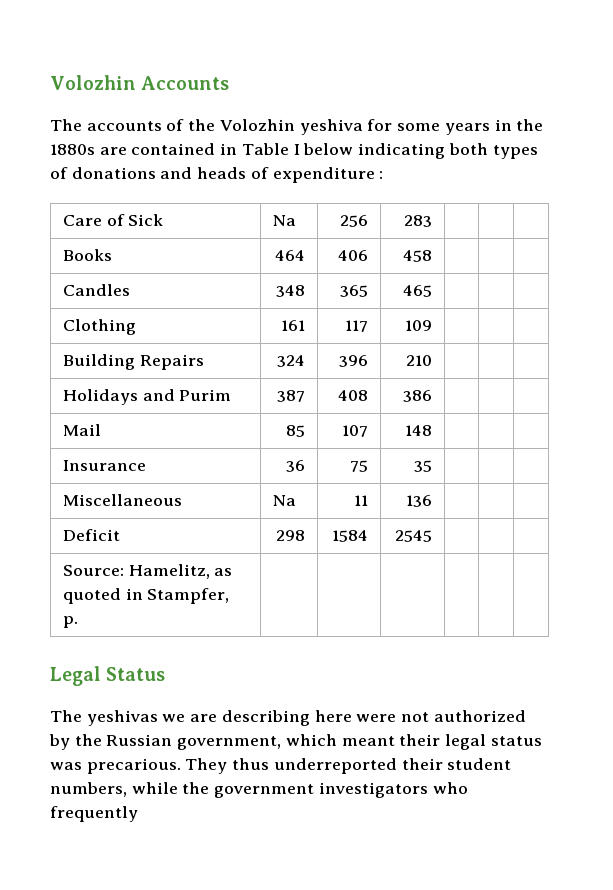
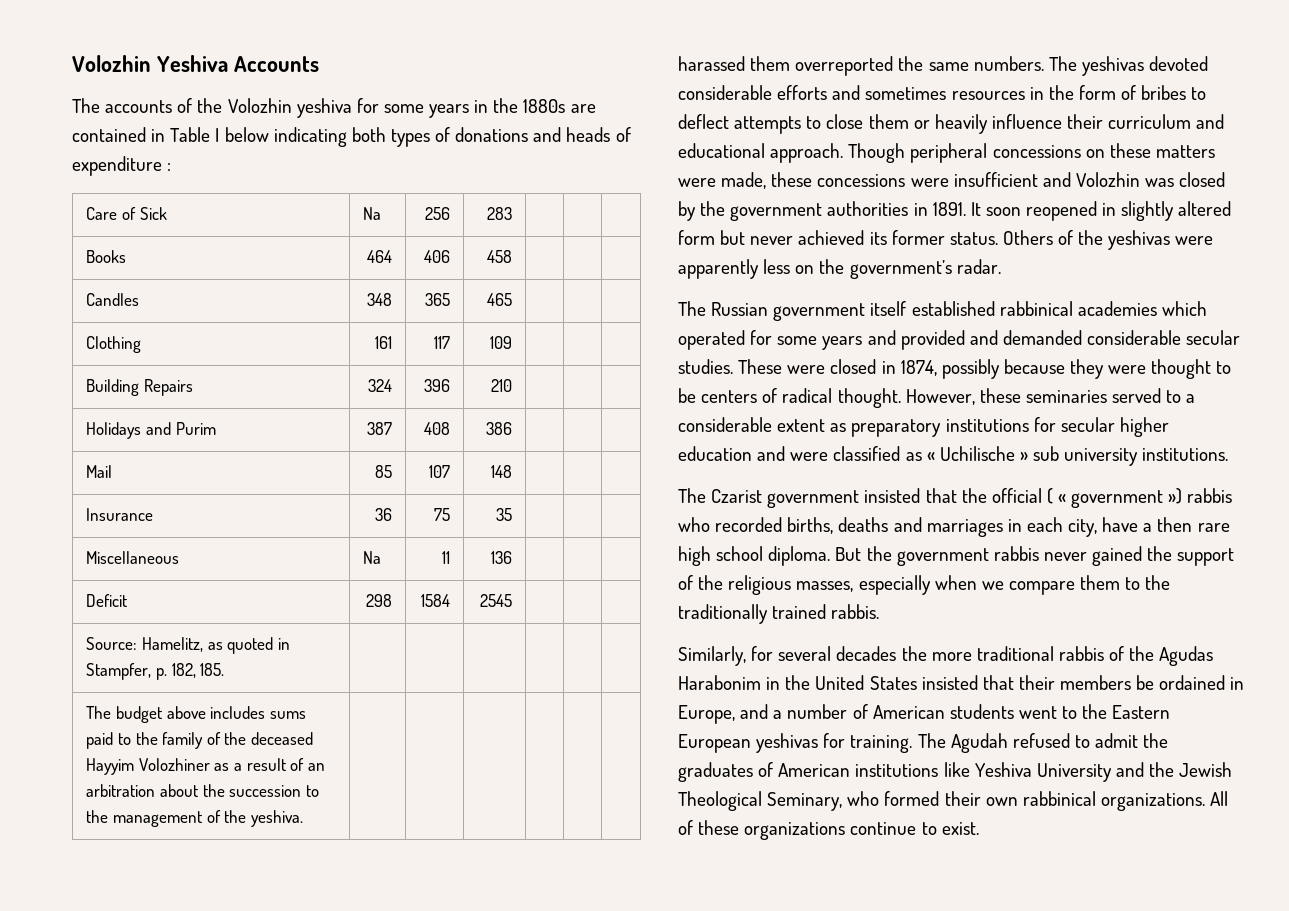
[50,75,136,90] Volozhin -> [72,55,228,72] Volozhin Yeshiva
[50,666,166,686] [50,710,526,726] [49,734,542,750] [50,758,512,774] [50,782,468,798] [50,806,138,822] | | | | | | // Legal Status // The yeshivas we are describing here were not authorized by the Russian government, which meant their legal status was precarious. They thus underreported their student numbers, while the government investigators who frequently -> [171,663,225,678] [86,706,306,723] [86,732,313,749] [86,758,325,775] [86,784,319,797] [86,810,303,827] [678,56,1209,76] [678,85,1207,100] [678,114,1225,134] [678,143,1215,163] [678,172,1226,189] [678,201,1232,221] [678,230,1214,250] [678,259,1001,279] [678,301,1207,321] [678,330,1241,350] [678,359,1232,379] [678,388,1196,408] [678,417,1169,437] [678,446,1229,466] [678,488,1233,508] [678,517,1230,537] [678,546,1235,566] [678,575,1171,595] [678,604,880,624] [678,646,1214,666] [678,675,1245,690] [678,704,1171,724] [678,733,1169,753] [678,762,1233,782] [678,791,1229,811] [678,820,979,840] 182, 185. | | | | | | // The budget above includes sums paid to the family of the deceased Hayyim Volozhiner as a result of an arbitration about the succession to the management of the yeshiva. | | | | | | // harassed them overreported the same numbers. The yeshivas devoted considerable efforts and sometimes resources in the form of bribes to deflect attempts to close them or heavily influence their curriculum and educational approach. Though peripheral concessions on these matters were made, these concessions were insufficient and Volozhin was closed by the government authorities in 1891. It soon reopened in slightly altered form but never achieved its former status. Others of the yeshivas were apparently less on the government’s radar. // The Russian government itself established rabbinical academies which operated for some years and provided and demanded considerable secular studies. These were closed in 1874, possibly because they were thought to be centers of radical thought. However, these seminaries served to a considerable extent as preparatory institutions for secular higher education and were classified as « Uchilische » sub university institutions. // The Czarist government insisted that the official ( « government ») rabbis who recorded births, deaths and marriages in each city, have a then rare high school diploma. But the government rabbis never gained the support of the religious masses, especially when we compare them to the traditionally trained rabbis. // Similarly, for several decades the more traditional rabbis of the Agudas Harabonim in the United States insisted that their members be ordained in Europe, and a number of American students went to the Eastern European yeshivas for training. The Agudah refused to admit the graduates of American institutions like Yeshiva University and the Jewish Theological Seminary, who formed their own rabbinical organizations. All of these organizations continue to exist.

